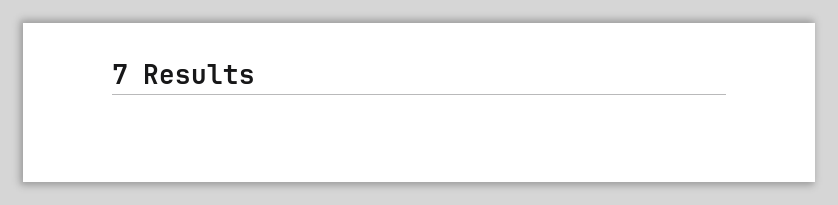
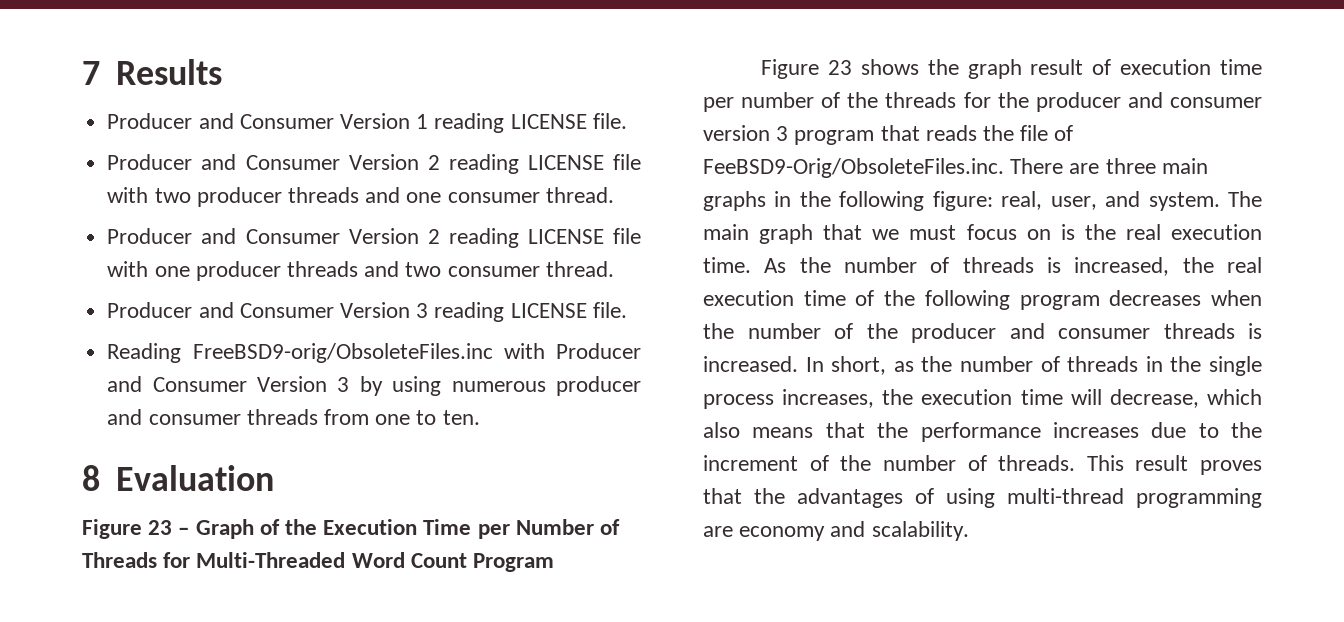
(256, 74) none -> [107,113,627,133] [107,154,642,174] [107,187,614,207] [107,228,642,248] [107,261,614,281] [107,302,627,322] [107,343,641,363] [107,376,642,396] [107,409,480,425] [82,465,274,491] [82,519,621,539] [82,552,555,572] [761,59,1262,79] [703,92,1262,112] [703,125,1074,145] [703,158,1208,178] [703,191,1262,211] [703,224,1262,244] [703,257,1262,276] [703,290,1262,310] [703,323,1262,343] [703,356,1262,376] [703,389,1262,409] [703,422,1262,442] [703,455,1262,475] [703,488,1262,508] [703,521,969,541] // Producer and Consumer Version 1 reading LICENSE file. // Producer and Consumer Version 2 reading LICENSE file with two producer threads and one consumer thread. // Producer and Consumer Version 2 reading LICENSE file with one producer threads and two consumer thread. // Producer and Consumer Version 3 reading LICENSE file. // Reading FreeBSD9-orig/ObsoleteFiles.inc with Producer and Consumer Version 3 by using numerous producer and consumer threads from one to ten. // 8 Evaluation // Figure 23 – Graph of the Execution Time per Number of Threads for Multi-Threaded Word Count Program // Figure 23 shows the graph result of execution time per number of the threads for the producer and consumer version 3 program that reads the file of FeeBSD9-Orig/ObsoleteFiles.inc. There are three main graphs in the following figure: real, user, and system. The main graph that we must focus on is the real execution time. As the number of threads is increased, the real execution time of the following program decreases when the number of the producer and consumer threads is increased. In short, as the number of threads in the single process increases, the execution time will decrease, which also means that the performance increases due to the increment of the number of threads. This result proves that the advantages of using multi-thread programming are economy and scalability.

